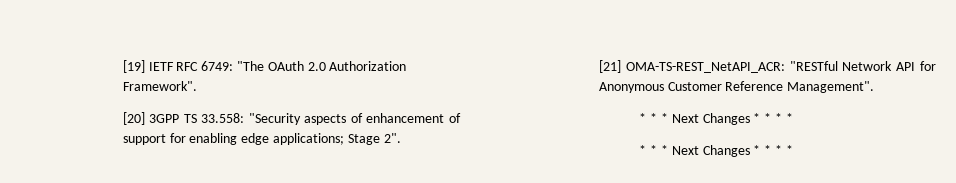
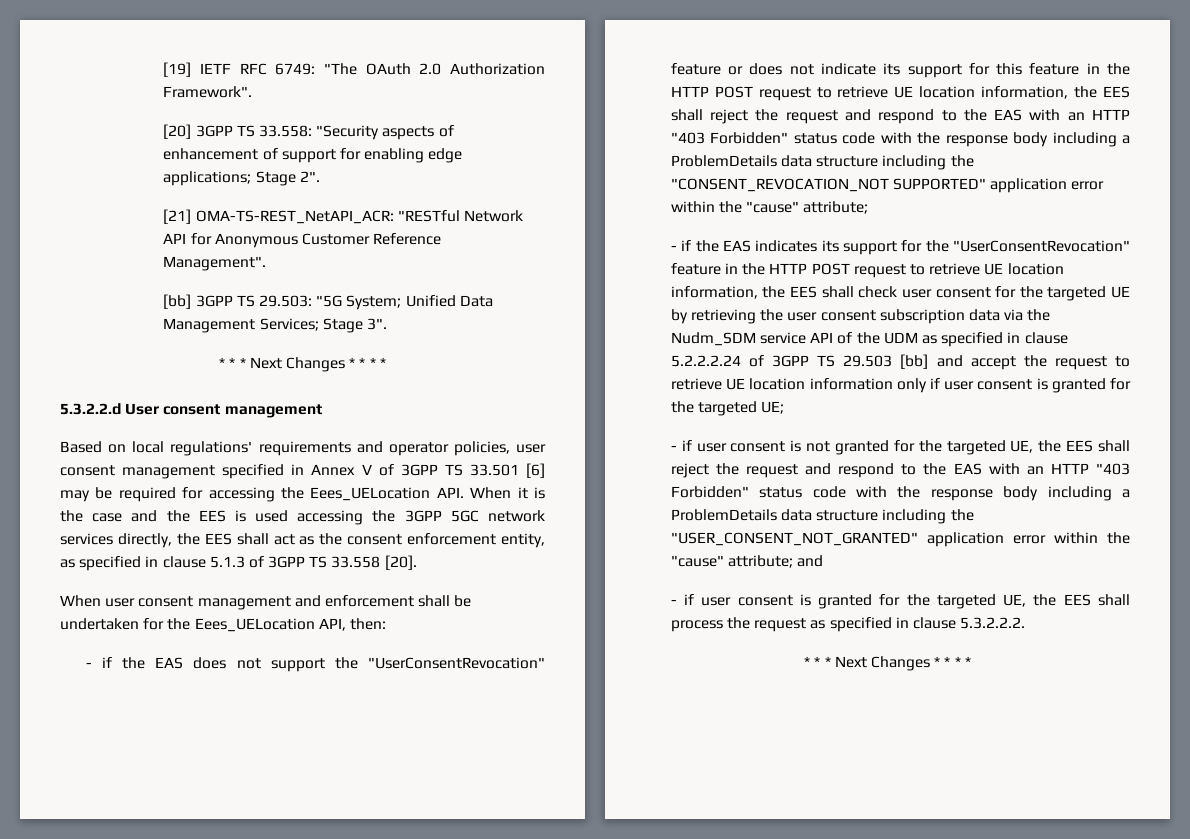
[639,113,793,125] // * * * Next Changes * * * * -> [163,294,493,310] [163,318,388,333] [219,357,386,372] [60,403,322,418] [60,441,546,456] [60,463,546,479] [60,487,545,502] [60,510,545,525] [60,533,545,548] [60,555,417,571] [60,595,472,610] [60,618,386,632] [85,657,545,672] [670,63,1130,78] [670,86,1130,101] [670,109,1130,124] [670,132,1130,147] [670,155,974,170] [670,178,1105,193] [670,201,869,214] [670,240,1130,255] [670,263,1064,278] [670,286,1130,301] [670,309,1051,324] [670,332,1068,347] [670,354,1130,370] [670,378,1131,393] [670,401,785,416] [670,440,1130,455] [670,463,1130,478] [670,486,1130,501] [670,509,974,524] [670,532,1130,547] [670,555,824,568] [670,594,1130,609] [670,617,1026,632] // [bb] 3GPP TS 29.503: "5G System; Unified Data Management Services; Stage 3". // * * * Next Changes * * * * // 5.3.2.2.d User consent management // Based on local regulations' requirements and operator policies, user consent management specified in Annex V of 3GPP TS 33.501 [6] may be required for accessing the Eees_UELocation API. When it is the case and the EES is used accessing the 3GPP 5GC network services directly, the EES shall act as the consent enforcement entity, as specified in clause 5.1.3 of 3GPP TS 33.558 [20]. // When user consent management and enforcement shall be undertaken for the Eees_UELocation API, then: // - if the EAS does not support the "UserConsentRevocation" feature or does not indicate its support for this feature in the HTTP POST request to retrieve UE location information, the EES shall reject the request and respond to the EAS with an HTTP "403 Forbidden" status code with the response body including a ProblemDetails data structure including the "CONSENT_REVOCATION_NOT SUPPORTED" application error within the "cause" attribute; // - if the EAS indicates its support for the "UserConsentRevocation" feature in the HTTP POST request to retrieve UE location information, the EES shall check user consent for the targeted UE by retrieving the user consent subscription data via the Nudm_SDM service API of the UDM as specified in clause 5.2.2.2.24 of 3GPP TS 29.503 [bb] and accept the request to retrieve UE location information only if user consent is granted for the targeted UE; // - if user consent is not granted for the targeted UE, the EES shall reject the request and respond to the EAS with an HTTP "403 Forbidden" status code with the response body including a ProblemDetails data structure including the "USER_CONSENT_NOT_GRANTED" application error within the "cause" attribute; and // - if user consent is granted for the targeted UE, the EES shall process the request as specified in clause 5.3.2.2.2.

